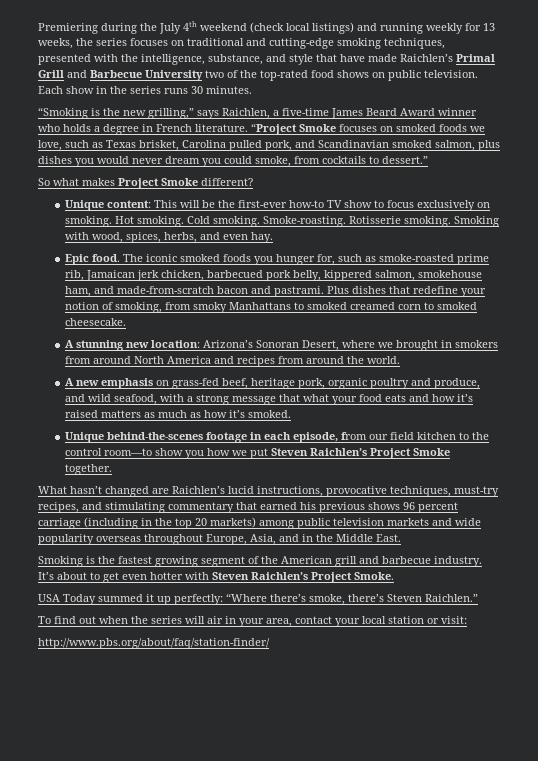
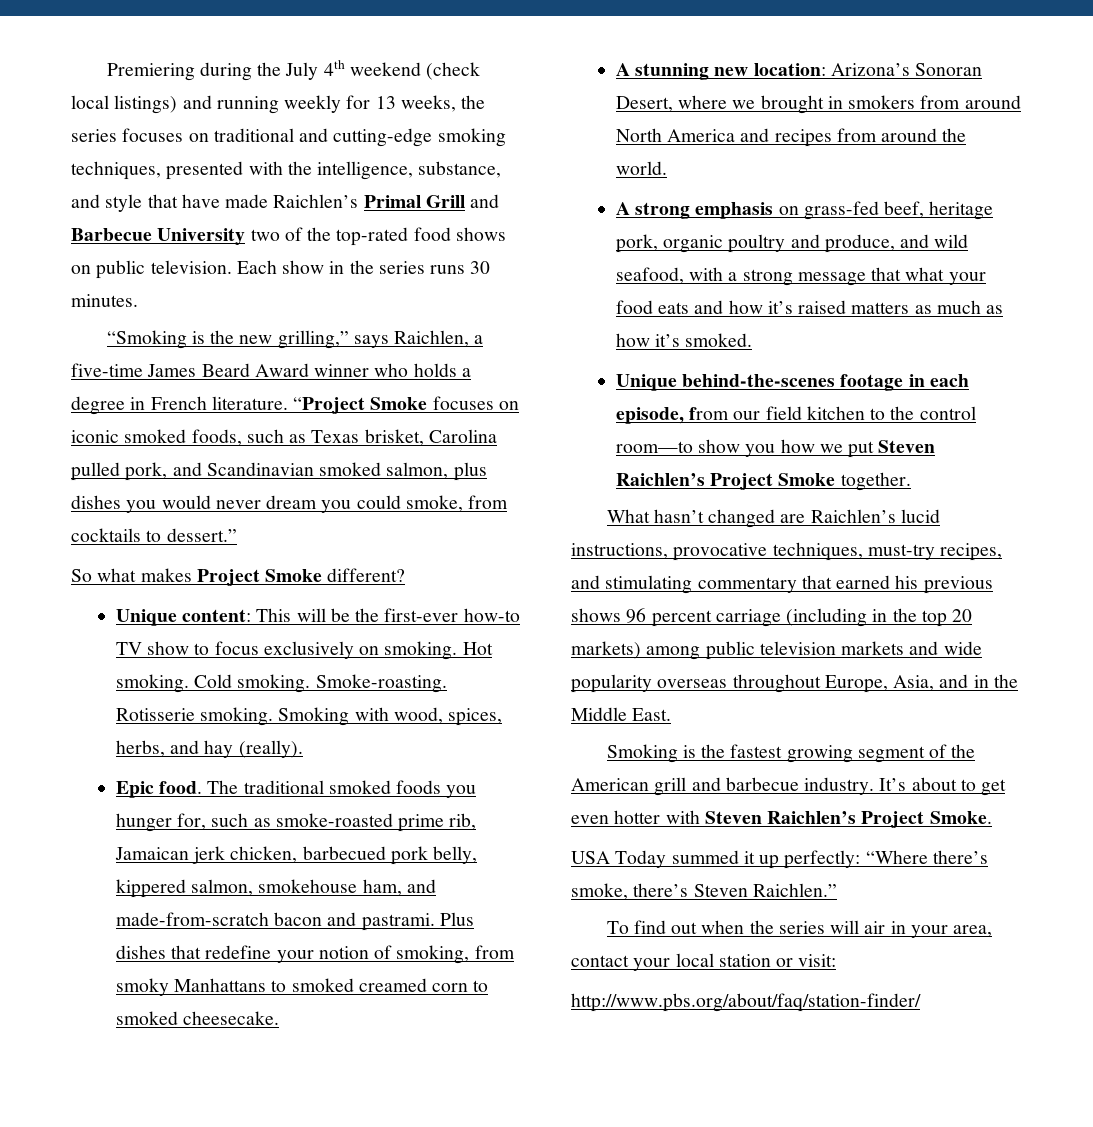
[396,124,485,132] [38,140,62,151] smoked foods we love, -> [71,429,242,446] iconic smoked foods,
[223,232,274,243] even hay. -> [204,740,303,758] hay (really).
[146,254,178,262] iconic -> [243,780,324,794] traditional
[76,380,100,386] new -> [635,202,691,219] strong

